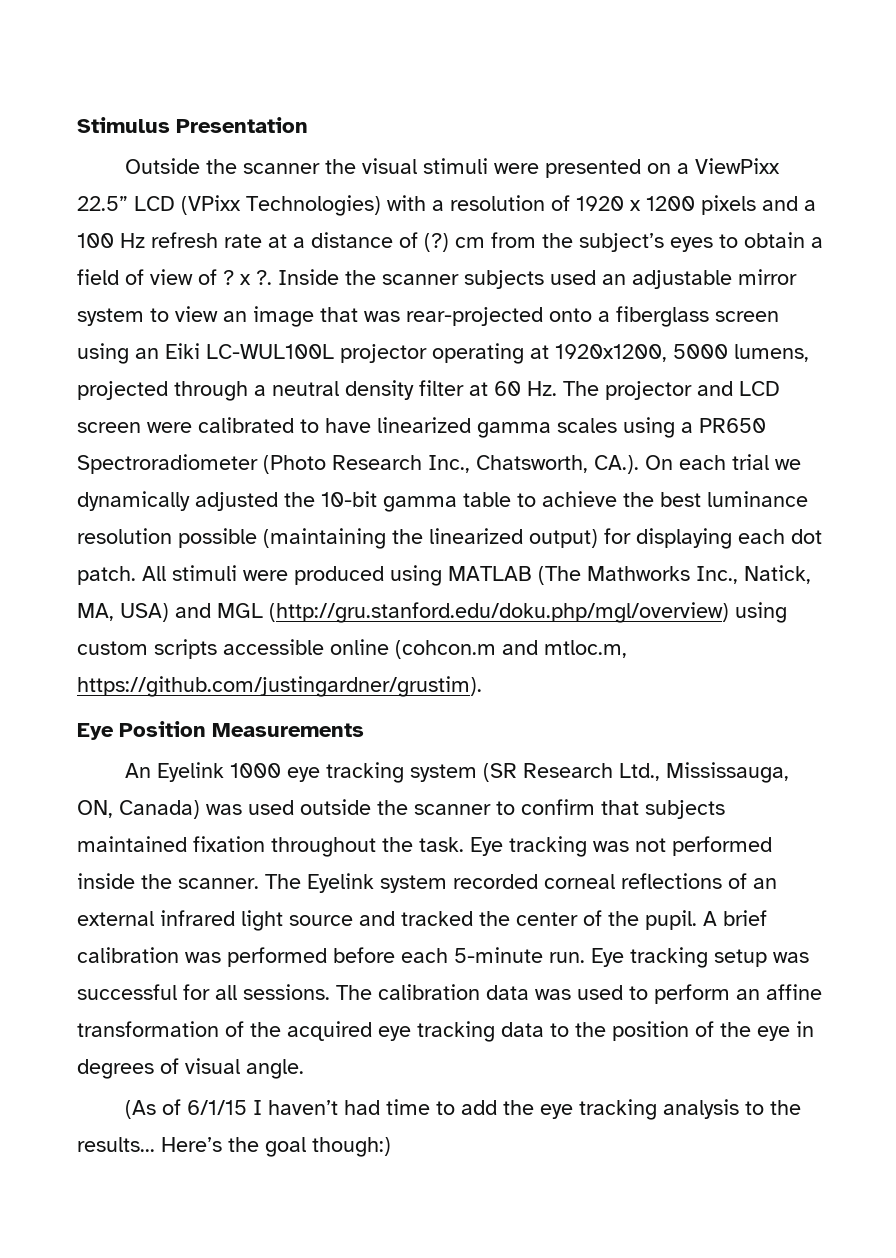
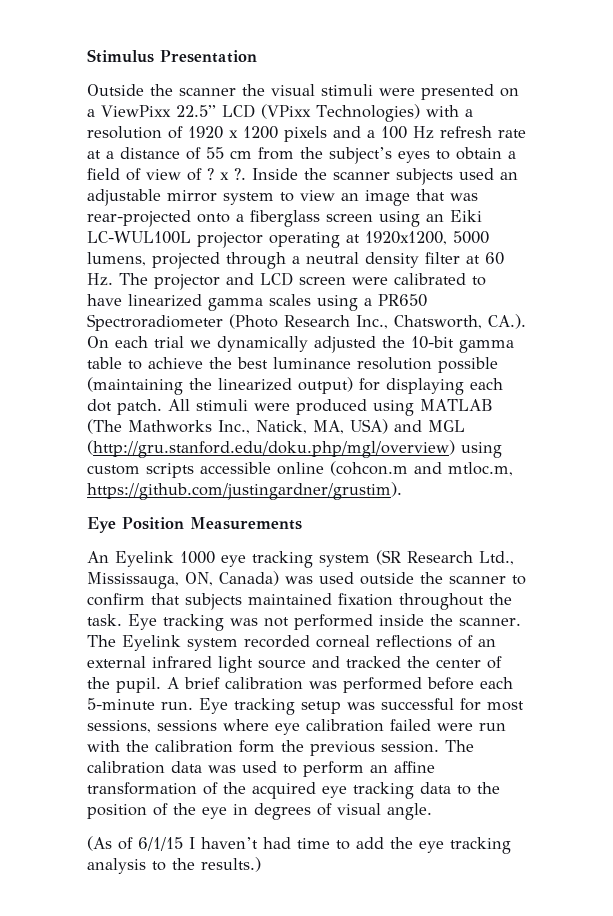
[424,233,449,252] (?) -> [206,147,224,159] 55
[215,984,330,1000] all sessions. -> [487,701,524,711] [87,719,506,735] [87,740,439,756] most sessions, sessions where eye calibration failed were run with the calibration form the previous session.
[77,1137,391,1157] results... Here’s the goal though:) -> [201,857,261,872] results.)

